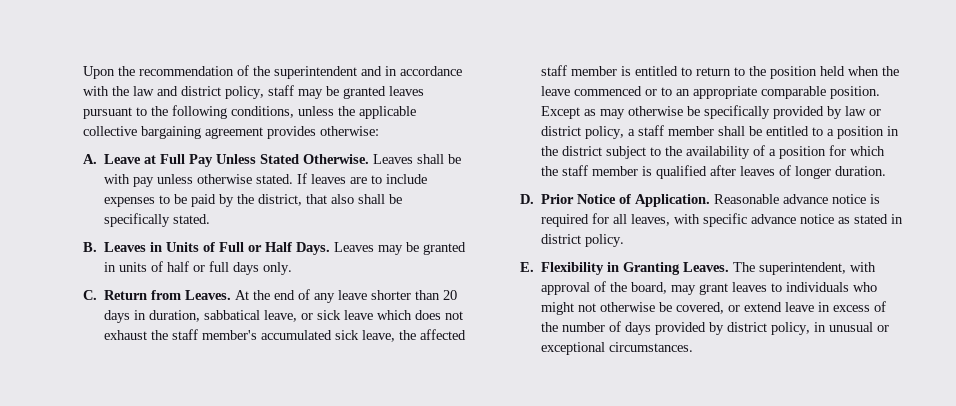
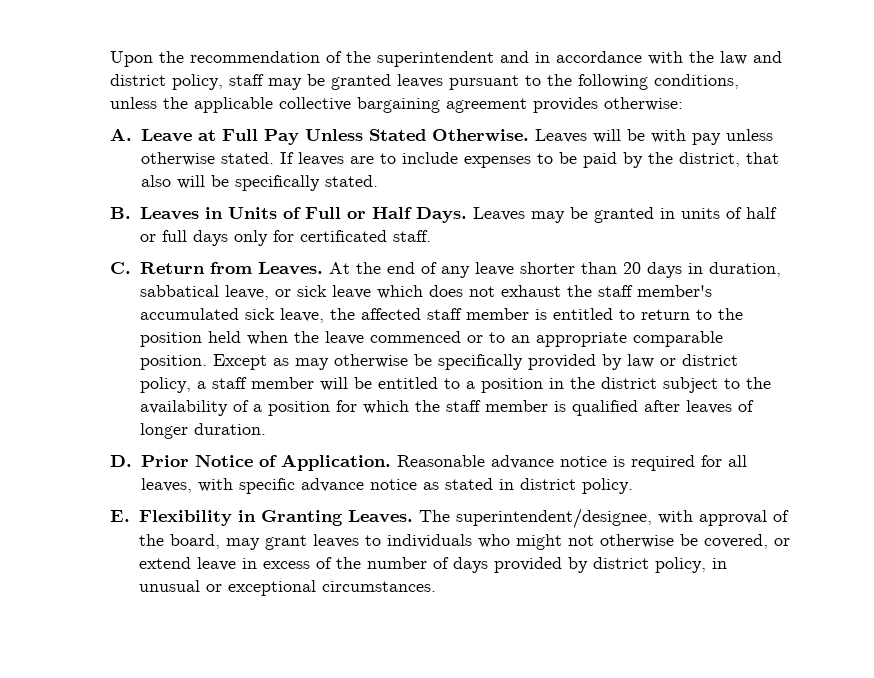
[416,154,444,164] shall -> [592,129,621,143] will
[357,194,385,204] shall -> [176,175,205,189] will
[262,262,292,275] only. -> [233,230,431,246] only for certificated staff.
[717,126,745,136] shall -> [319,377,348,391] will
[758,262,846,275] superintendent, -> [455,508,652,529] superintendent/designee,

